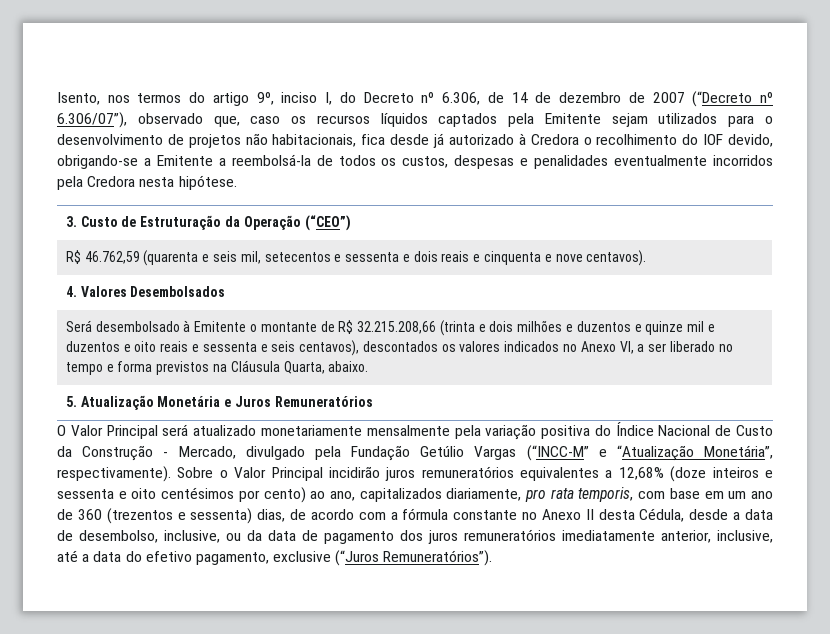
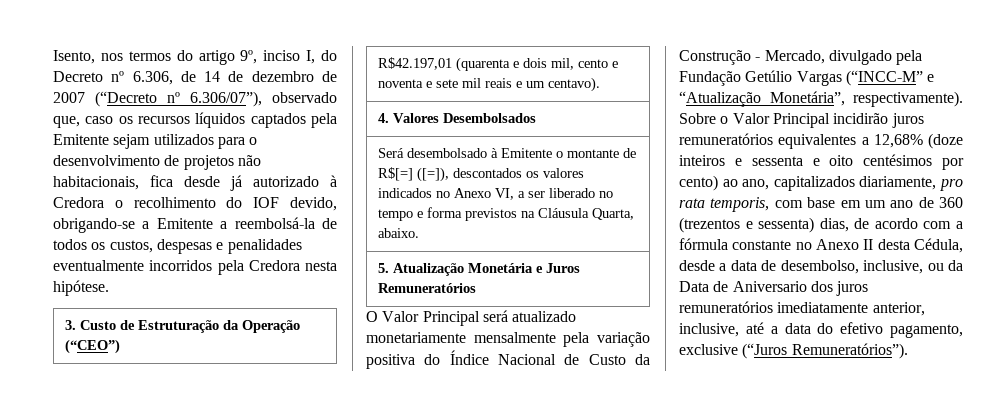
[65,250,647,266] R$ 46.762,59 (quarenta e seis mil, setecentos e sessenta e dois reais e cinquenta e nove centavos). -> [378,57,619,72] [378,77,601,92] R$42.197,01 (quarenta e dois mil, cento e noventa e sete mil reais e um centavo).
[338,320,715,336] [65,340,360,356] R$ 32.215.208,66 (trinta e dois milhões e duzentos e quinze mil e duzentos e oito reais e sessenta e seis centavos), -> [378,167,450,182] R$[=] ([=]),
[268,530,394,544] data de pagamento -> [679,281,807,292] Data de Aniversario

